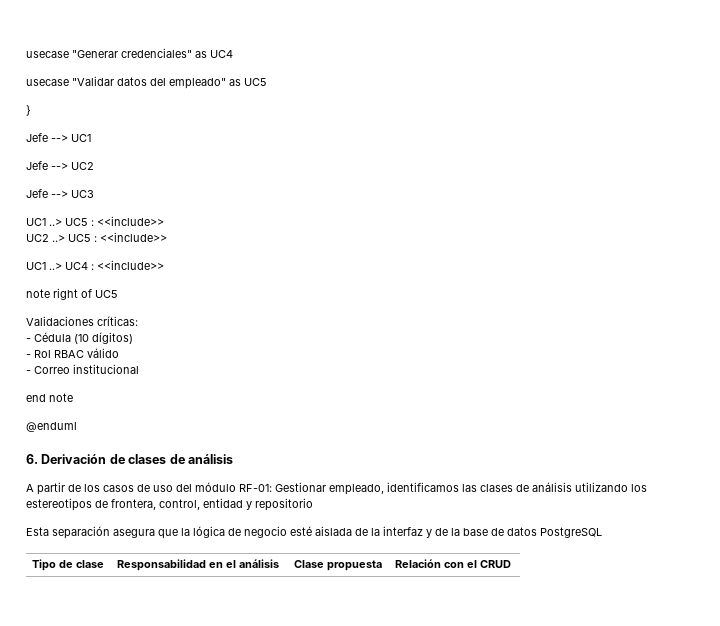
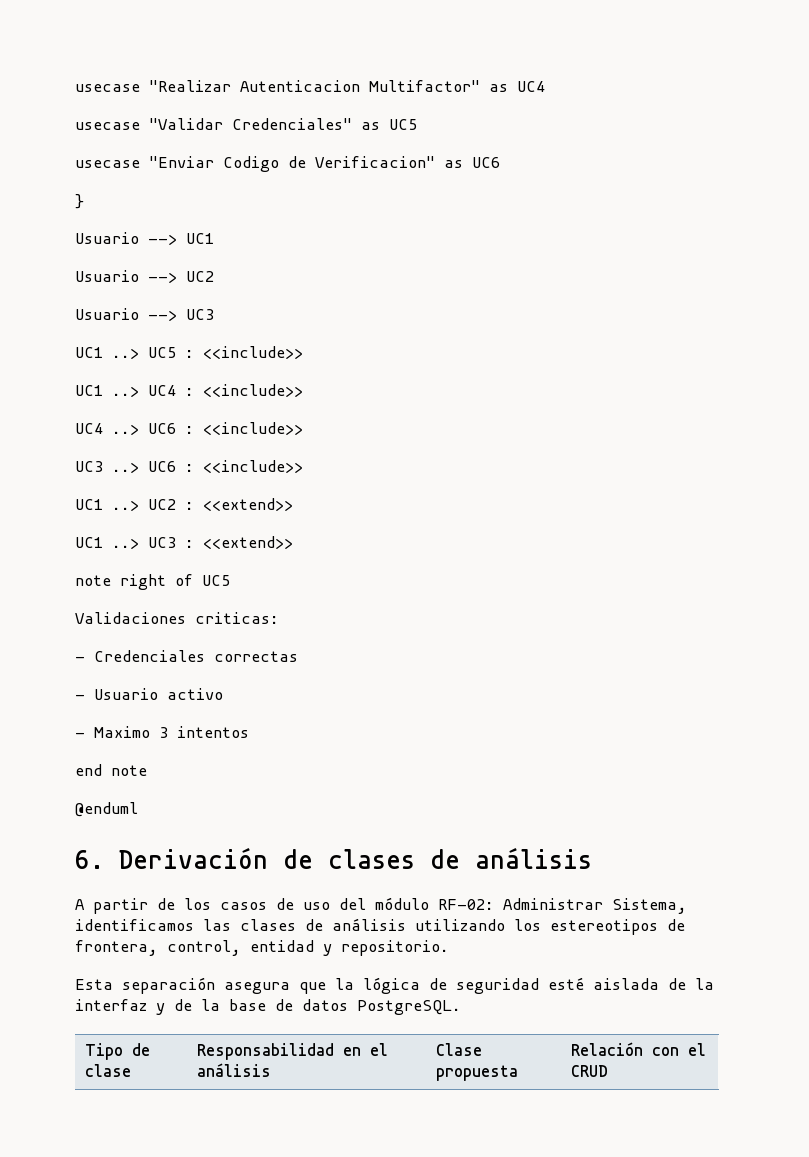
[26,48,192,58] usecase "Generar credenciales" -> [75,80,480,92] usecase "Realizar Autenticacion Multifactor"
[117,77,226,89] datos del empleado" -> [232,118,352,130] Credenciales"
(267, 82) none -> [75,156,500,172] // usecase "Enviar Codigo de Verificacion" as UC6
[26,133,48,142] Jefe -> [75,232,139,244] Usuario
[26,161,48,170] Jefe -> [75,270,139,282] Usuario
[26,189,48,198] Jefe -> [75,308,139,320] Usuario
[26,232,167,242] // UC2 ..> UC5 : <<include>> -> (303, 352) none
(164, 265) none -> [75,422,303,435] [75,460,303,473] [75,498,293,511] [75,536,293,549] // UC4 ..> UC6 : <<include>> // UC3 ..> UC6 : <<include>> // UC1 ..> UC2 : <<extend>> // UC1 ..> UC3 : <<extend>>
[97,316,138,326] [26,332,133,344] [26,348,119,358] [26,364,139,374] críticas: // - Cédula (10 dígitos) // - Rol RBAC válido // - Correo institucional -> [195,612,279,624] [75,650,298,662] [75,688,223,700] [75,726,249,738] criticas: // - Credenciales correctas // - Usuario activo // - Maximo 3 intentos
[239,482,384,495] RF-01: Gestionar empleado, -> [438,898,687,914] RF-02: Administrar Sistema,
[255,498,313,511] repositorio -> [341,940,449,956] repositorio.
[244,526,287,538] negocio -> [456,978,539,994] seguridad
[540,527,602,538] PostgreSQL -> [357,1000,461,1015] PostgreSQL.

